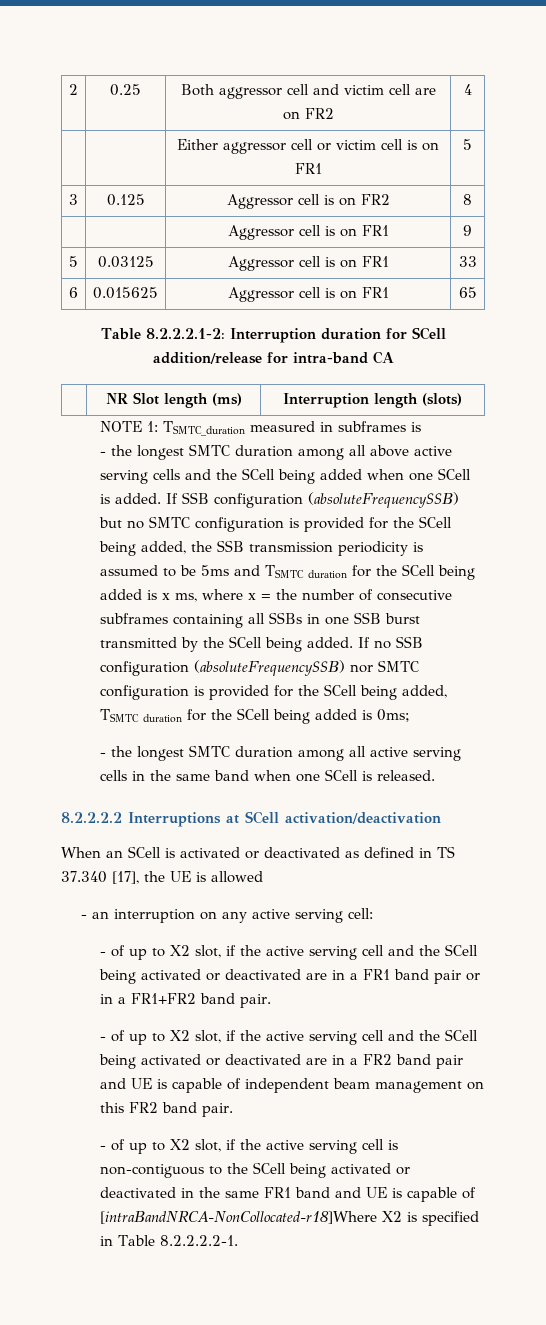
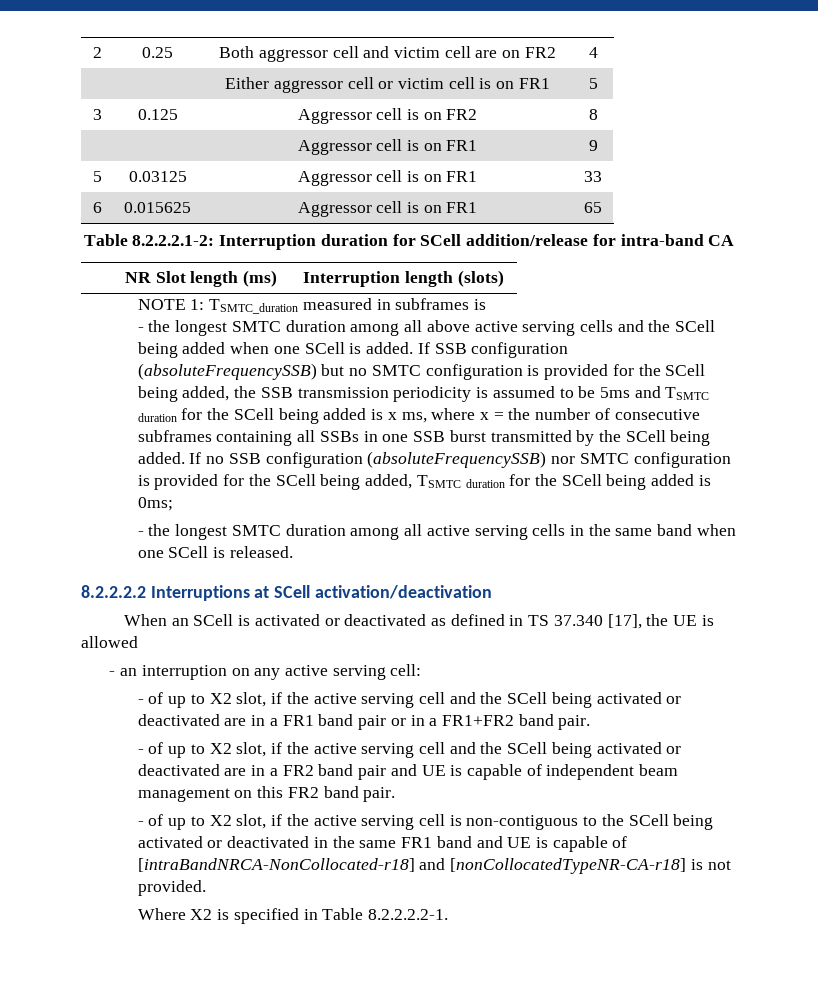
[100,1211,378,1224] [intraBandNRCA-NonCollocated-r18]Where -> [137,858,731,874] [137,880,206,896] [137,908,186,920] [intraBandNRCA-NonCollocated-r18] and [nonCollocatedTypeNR-CA-r18] is not provided. // Where

